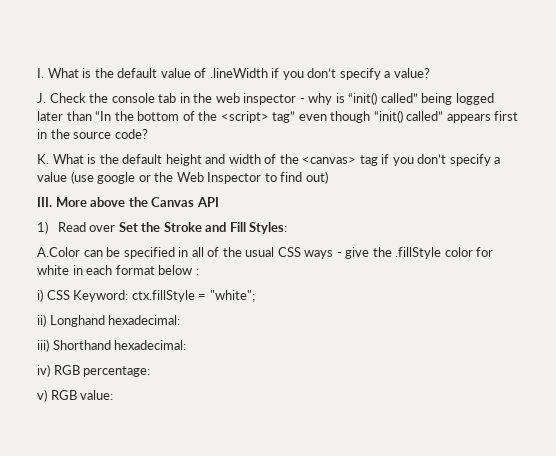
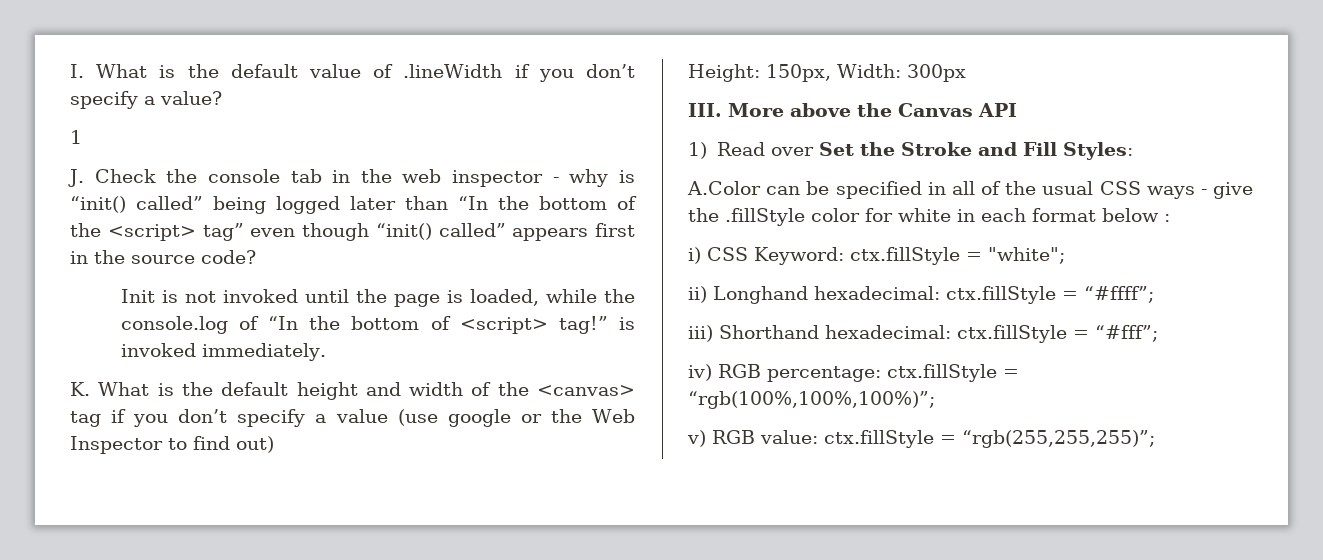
(430, 73) none -> [70,130,82,144] // 1
(148, 134) none -> [120,289,635,307] [120,316,636,334] [120,343,326,361] // Init is not invoked until the page is loaded, while the console.log of “In the bottom of <script> tag!” is invoked immediately.
(328, 177) none -> [688,64,966,82] // Height: 150px, Width: 300px
(181, 320) none -> [946,286,1154,304] ctx.fillStyle = “#ffff”;
(187, 345) none -> [957,325,1158,343] ctx.fillStyle = “#fff”;
(151, 371) none -> [887,364,1019,382] [688,391,935,409] ctx.fillStyle = “rgb(100%,100%,100%)”;
(114, 395) none -> [824,430,1155,448] ctx.fillStyle = “rgb(255,255,255)”;

